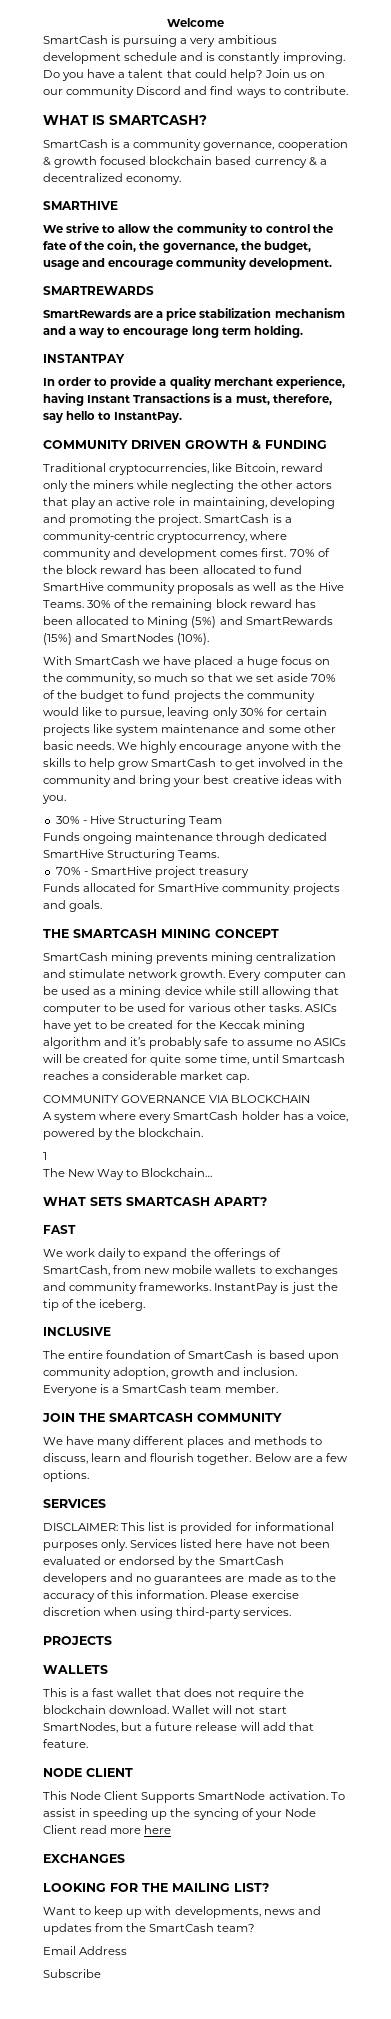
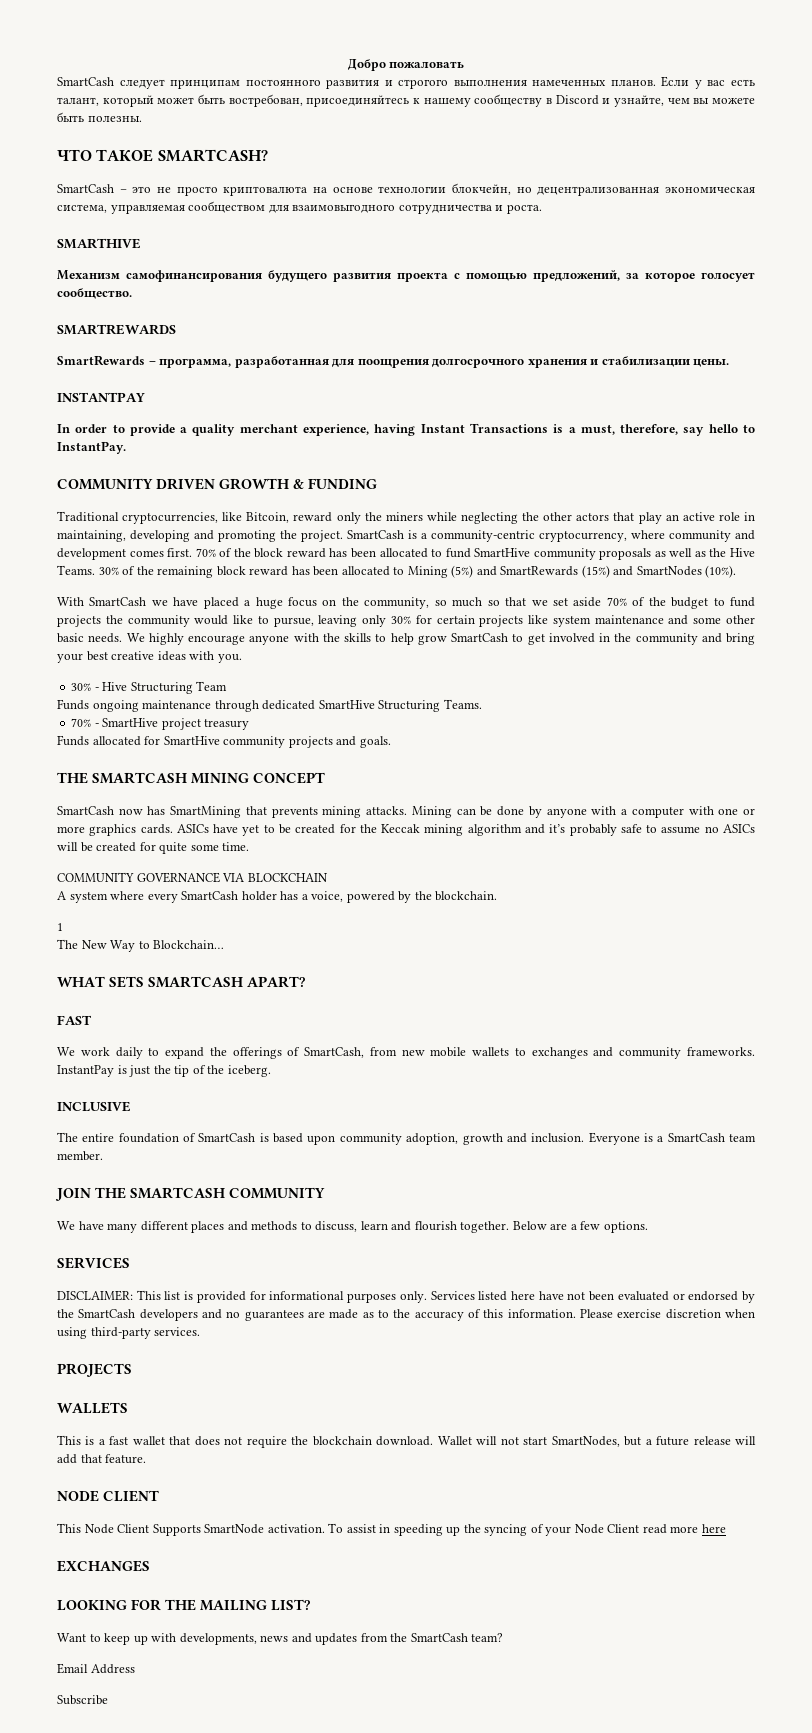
[167,18,224,27] [43,35,277,47] [43,52,345,64] [43,69,326,81] [43,86,348,98] [43,115,207,125] [43,139,348,151] [43,156,327,168] [43,173,182,185] [43,201,118,210] [43,223,333,236] [43,240,311,253] [43,257,333,270] [43,286,154,295] [43,308,345,321] [43,325,303,338] Welcome // SmartCash is pursuing a very ambitious development schedule and is constantly improving. Do you have a talent that could help? Join us on our community Discord and find ways to contribute. // WHAT IS SMARTCASH? // SmartCash is a community governance, cooperation & growth focused blockchain based currency & a decentralized economy. // SMARTHIVE // We strive to allow the community to control the fate of the coin, the governance, the budget, usage and encourage community development. // SMARTREWARDS // SmartRewards are a price stabilization mechanism and a way to encourage long term holding. -> [347,59,465,71] [57,76,756,89] [57,94,755,107] [57,112,142,122] [57,149,268,162] [57,183,756,196] [57,201,542,214] [57,238,141,249] [57,270,755,282] [57,288,132,299] [57,324,176,335] [57,355,730,368] Добро пожаловать // SmartCash следует принципам постоянного развития и строгого выполнения намеченных планов. Если у вас есть талант, который может быть востребован, присоединяйтесь к нашему сообществу в Discord и узнайте, чем вы можете быть полезны. // ЧТО ТАКОЕ SMARTCASH? // SmartCash – это не просто криптовалюта на основе технологии блокчейн, но децентрализованная экономическая система, управляемая сообществом для взаимовыгодного сотрудничества и роста. // SMARTHIVE // Механизм самофинансирования будущего развития проекта с помощью предложений, за которое голосует сообщество. // SMARTREWARDS // SmartRewards – программа, разработанная для поощрения долгосрочного хранения и стабилизации цены.
[111,952,337,964] [43,969,346,981] [43,986,339,998] [43,1003,302,1015] mining prevents mining centralization and stimulate network growth. Every computer can be used as a mining device while still allowing that computer to be used for various other tasks. -> [118,806,755,818] [57,824,173,836] now has SmartMining that prevents mining attacks. Mining can be done by anyone with a computer with one or more graphics cards.
[219,1054,345,1065] [43,1071,250,1083] time, until Smartcash reaches a considerable market cap. -> [222,842,250,851] time.

